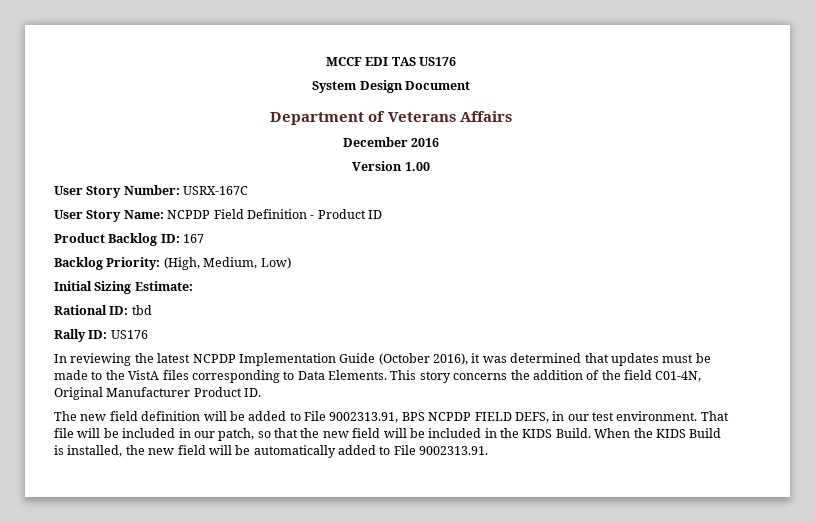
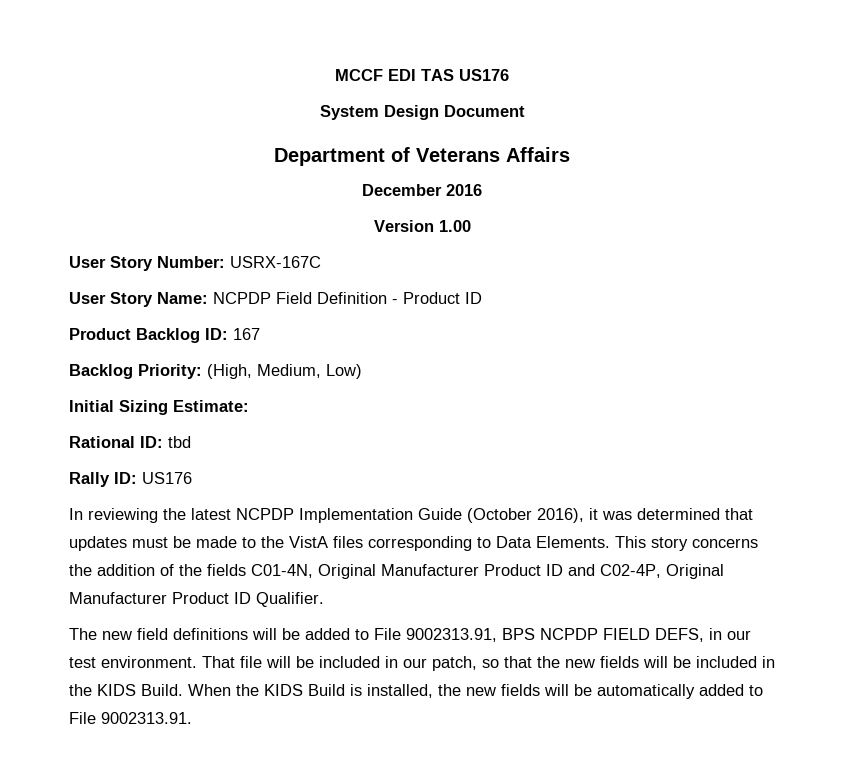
[624,370,652,380] field -> [207,564,246,576] fields
[244,388,262,397] ID. -> [546,564,724,579] [69,592,324,607] ID and C02-4P, Original Manufacturer Product ID Qualifier.
[141,411,201,421] definition -> [173,628,248,640] definitions
[352,428,381,438] field -> [600,656,639,668] fields
[177,445,206,455] field -> [501,684,540,696] fields

